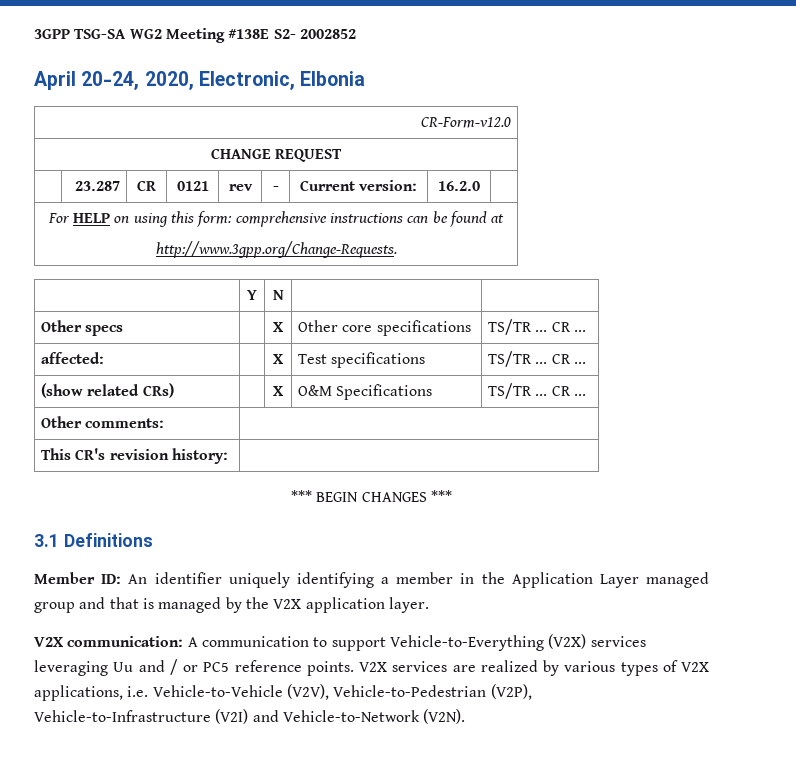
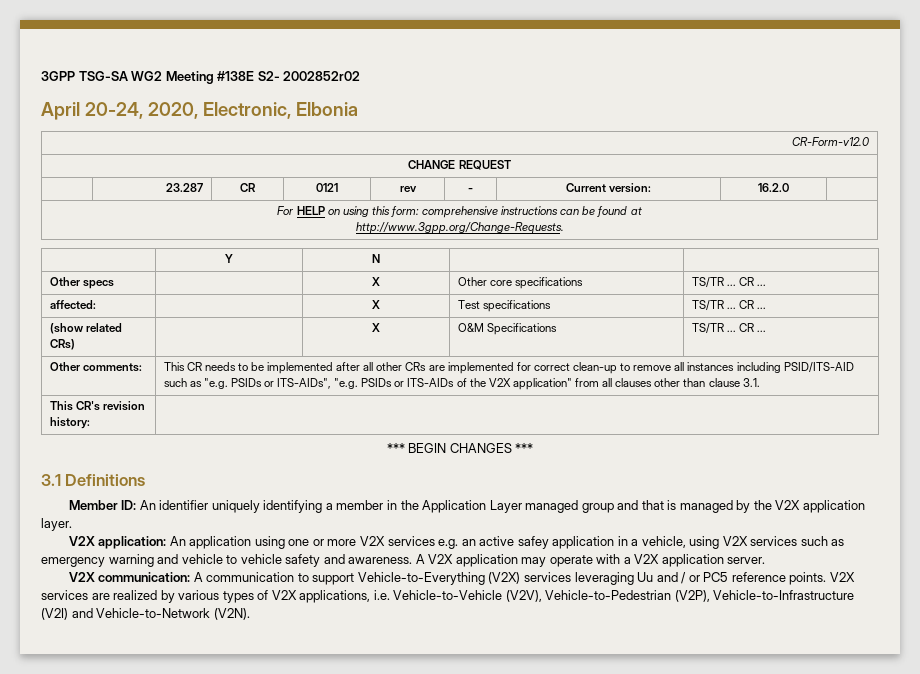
[299,29,356,39] 2002852 -> [283,71,361,81] 2002852r02
(165, 423) none -> [163,362,854,374] [163,378,760,390] This CR needs to be implemented after all other CRs are implemented for correct clean-up to remove all instances including PSID/ITS-AID such as "e.g. PSIDs or ITS-AIDs", "e.g. PSIDs or ITS-AIDs of the V2X application" from all clauses other than clause 3.1.
(429, 605) none -> [68,536,845,549] [41,554,766,567] // V2X application: An application using one or more V2X services e.g. an active safey application in a vehicle, using V2X services such as emergency warning and vehicle to vehicle safety and awareness. A V2X application may operate with a V2X application server.

